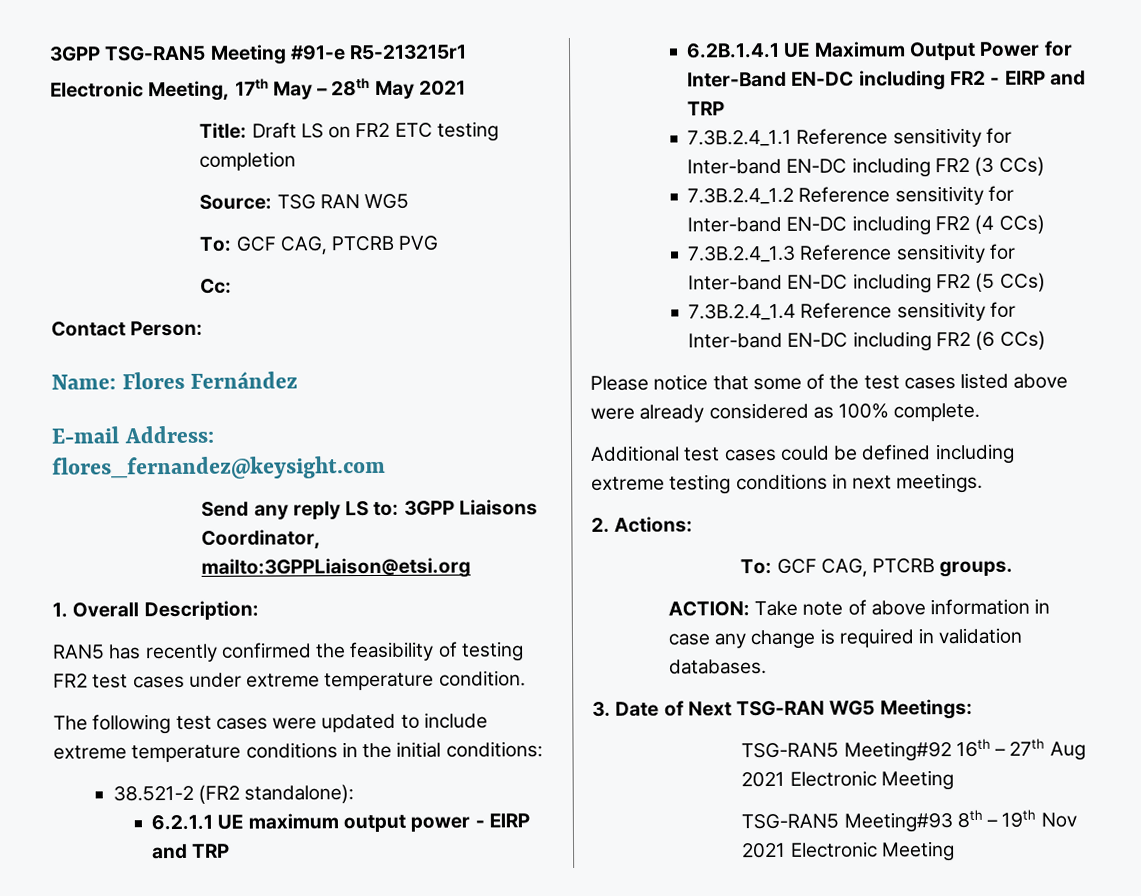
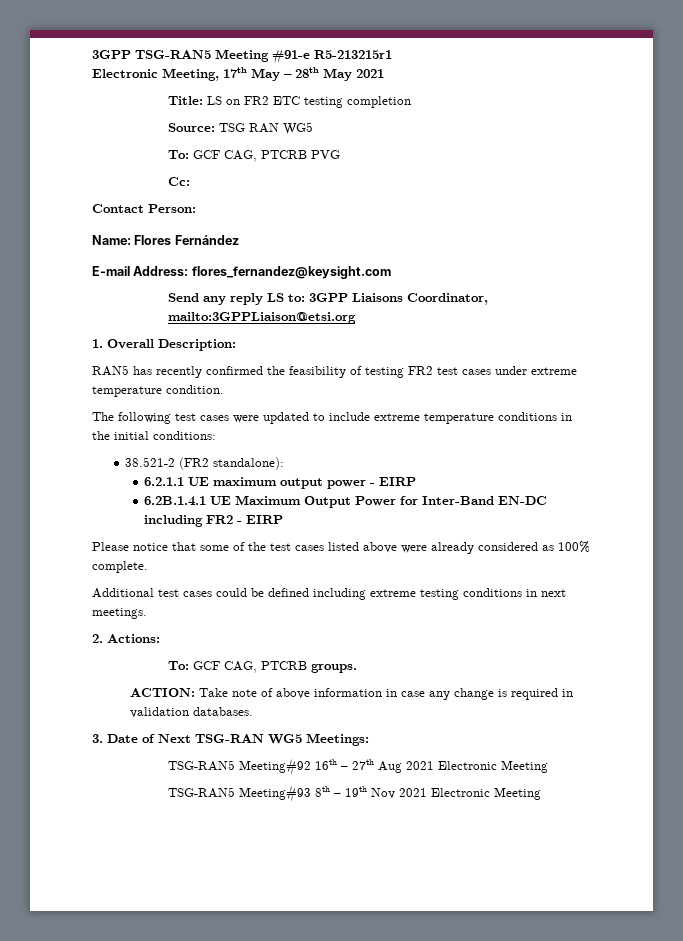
[251,122,297,139] Draft -> (204, 100) none
[151,843,231,860] and TRP -> (417, 481) none
[1049,70,1086,86] [687,101,726,116] [687,127,1012,148] [687,156,1045,178] [687,185,1014,206] [687,214,1045,236] [687,243,1016,264] [688,272,1046,294] [688,301,1016,322] [688,330,1046,352] and TRP // 7.3B.2.4_1.1 Reference sensitivity for Inter-band EN-DC including FR2 (3 CCs) // 7.3B.2.4_1.2 Reference sensitivity for Inter-band EN-DC including FR2 (4 CCs) // 7.3B.2.4_1.3 Reference sensitivity for Inter-band EN-DC including FR2 (5 CCs) // 7.3B.2.4_1.4 Reference sensitivity for Inter-band EN-DC including FR2 (6 CCs) -> (284, 519) none

